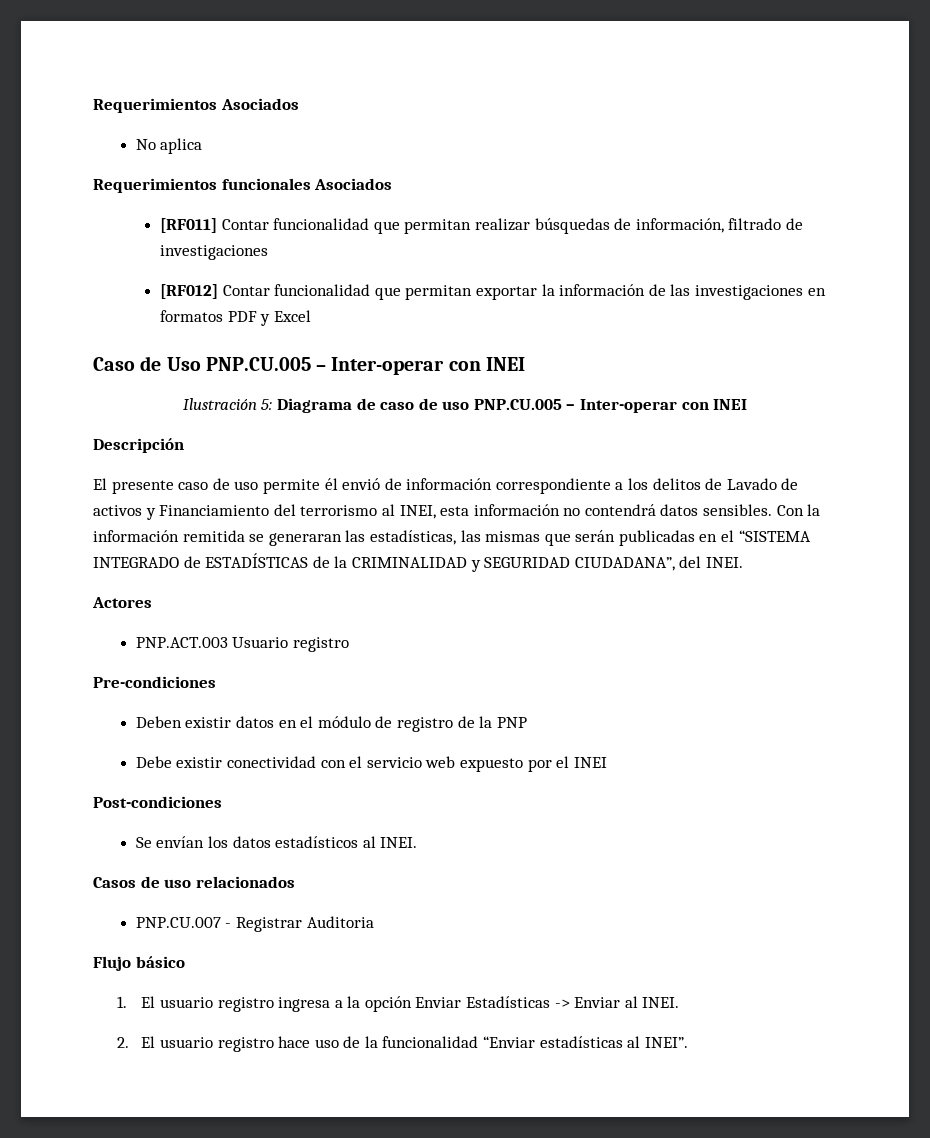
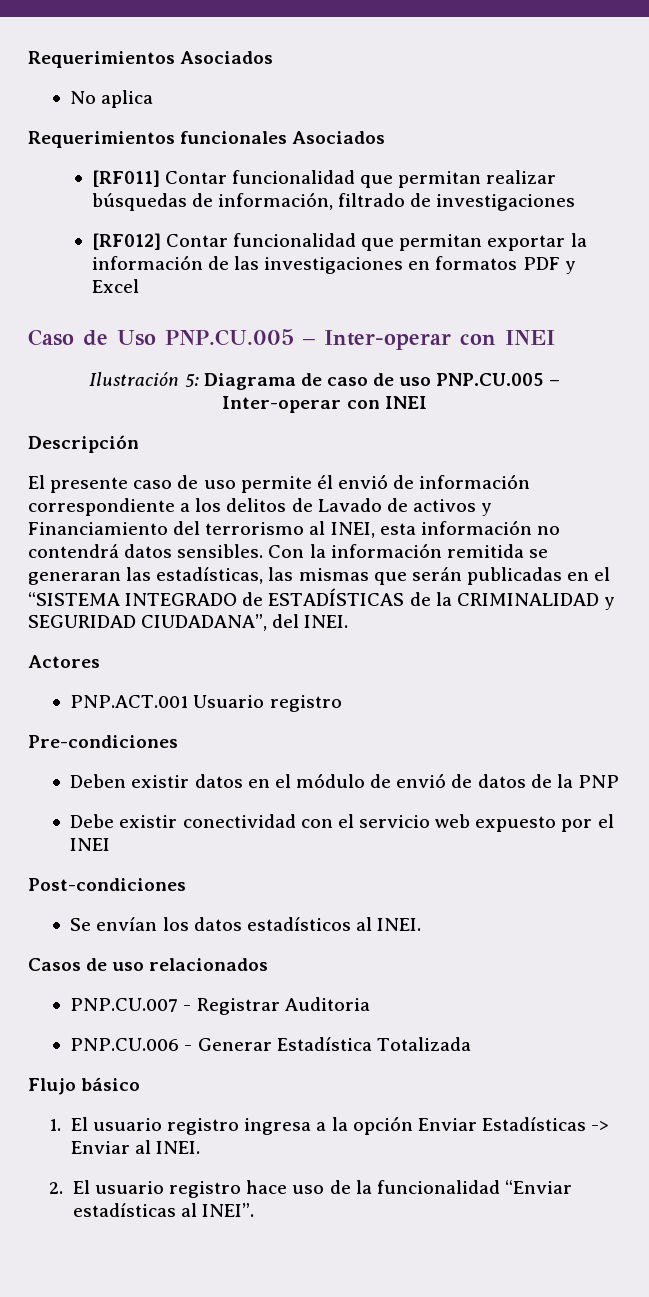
[135,637,228,648] PNP.ACT.003 -> [70,695,189,708] PNP.ACT.001
[397,717,454,732] registro -> [396,773,526,788] envió de datos
(374, 922) none -> [70,1037,471,1051] // PNP.CU.006 - Generar Estadística Totalizada

